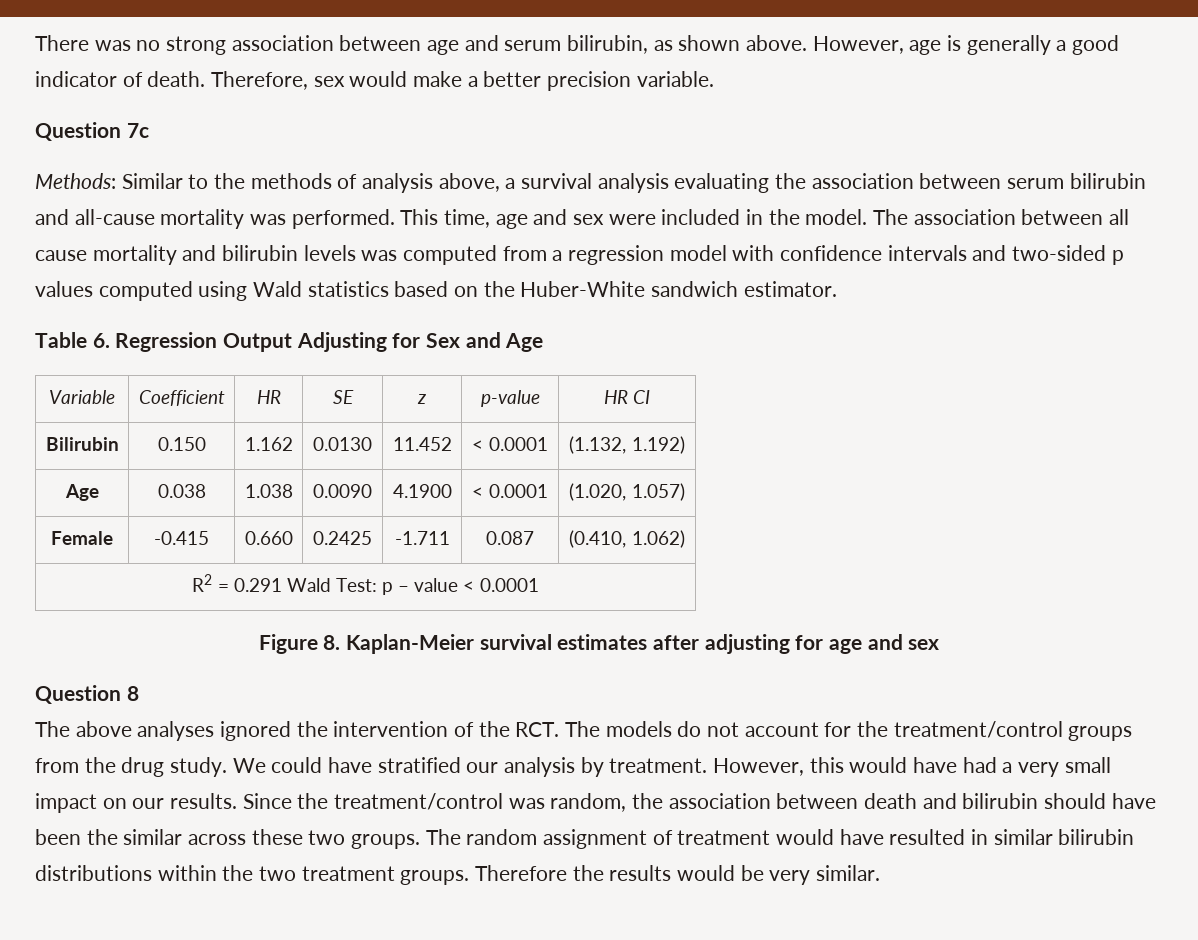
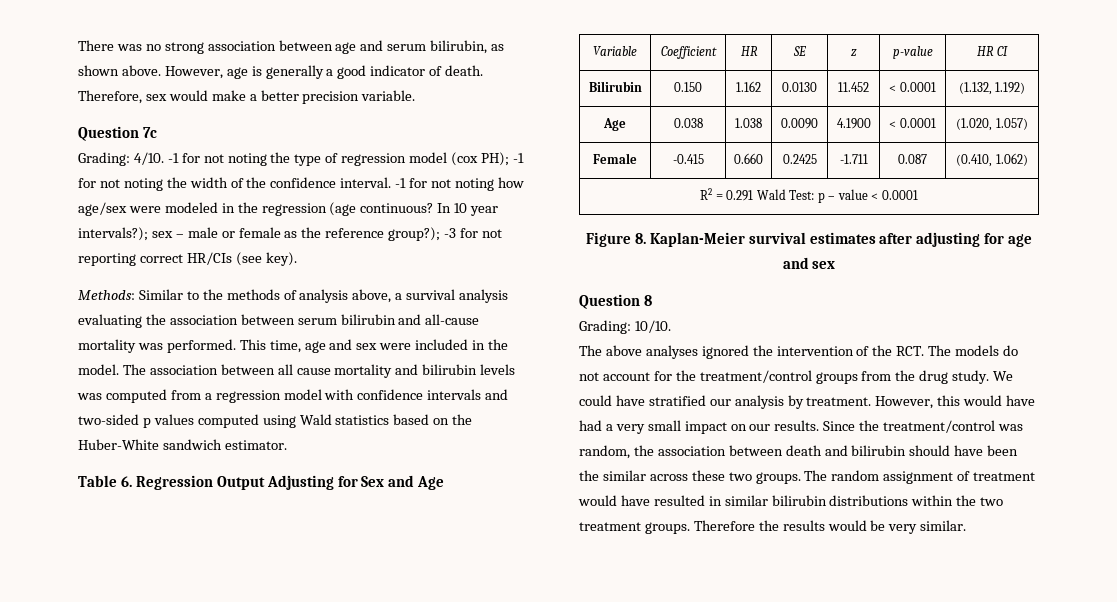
(149, 130) none -> [78,152,524,166] [78,177,524,191] [78,202,499,216] [78,227,502,241] [78,252,297,266] // Grading: 4/10. -1 for not noting the type of regression model (cox PH); -1 for not noting the width of the confidence interval. -1 for not noting how age/sex were modeled in the regression (age continuous? In 10 year intervals?); sex – male or female as the reference group?); -3 for not reporting correct HR/CIs (see key).
(139, 693) none -> [579,320,671,334] // Grading: 10/10.

